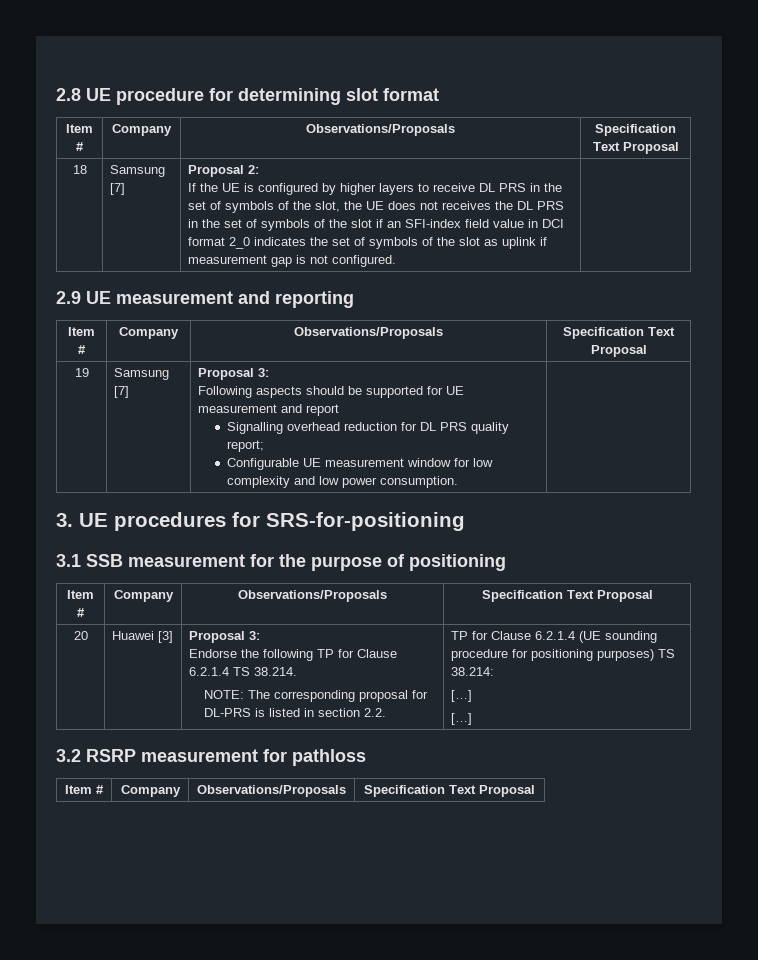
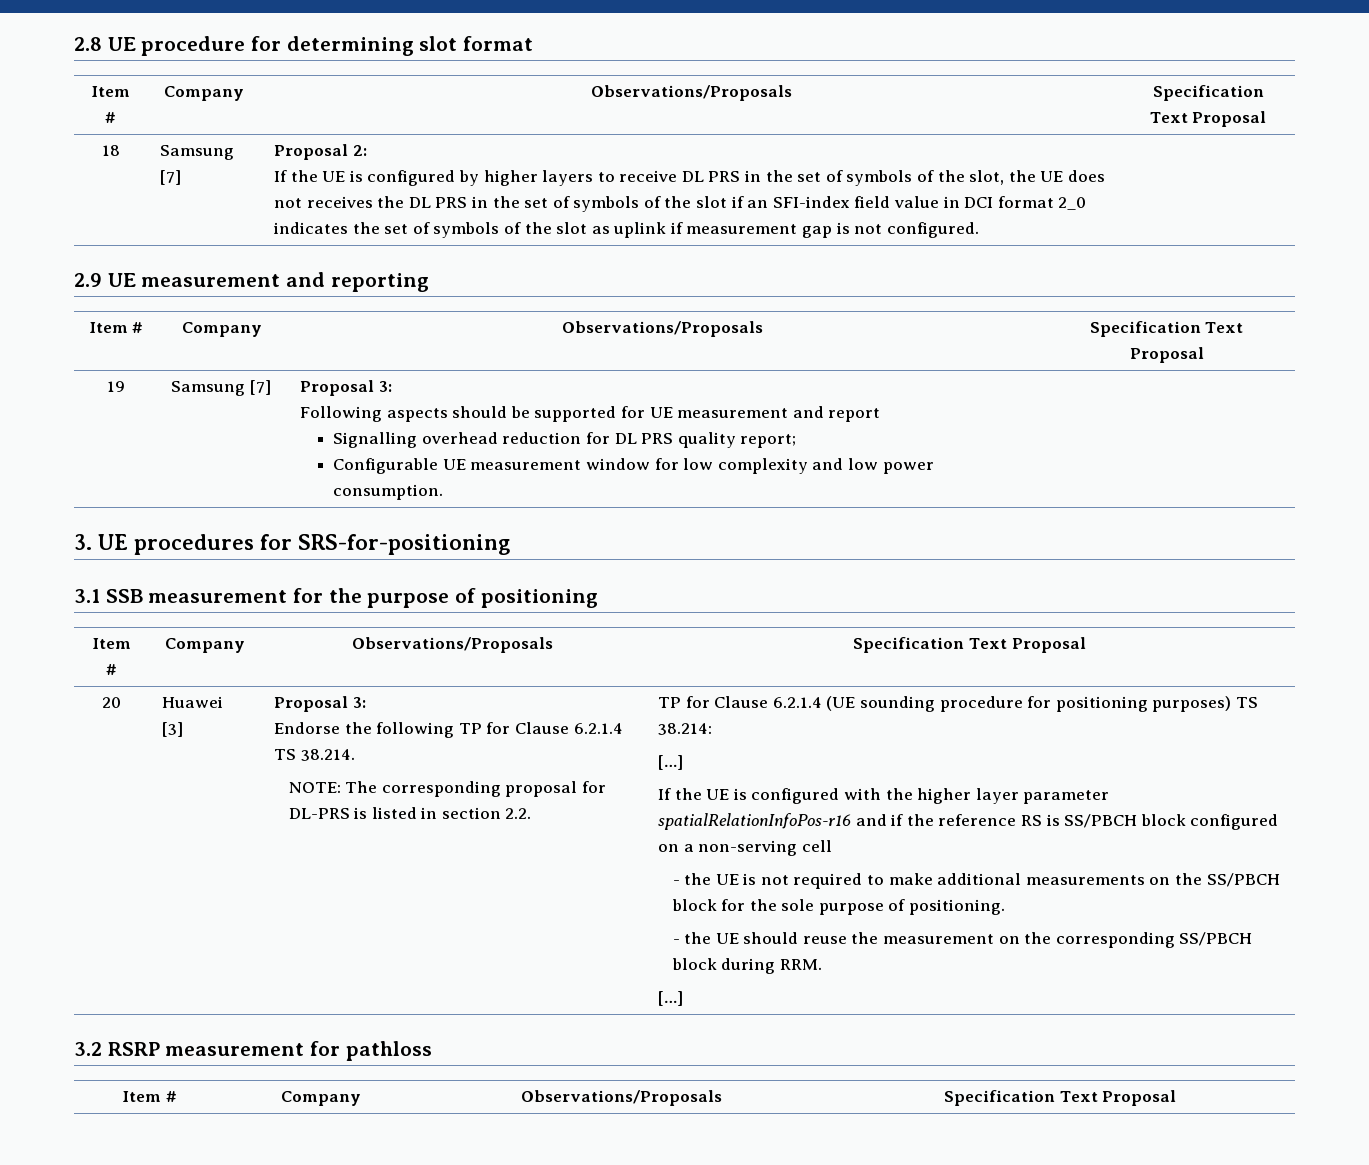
(473, 696) none -> [657,788,1110,804] [657,813,1279,830] [657,840,832,856] [672,873,1280,889] [671,899,1006,915] [672,932,1253,948] [671,958,822,974] // If the UE is configured with the higher layer parameter spatialRelationInfoPos-r16 and if the reference RS is SS/PBCH block configured on a non-serving cell // - the UE is not required to make additional measurements on the SS/PBCH block for the sole purpose of positioning. // - the UE should reuse the measurement on the corresponding SS/PBCH block during RRM.

